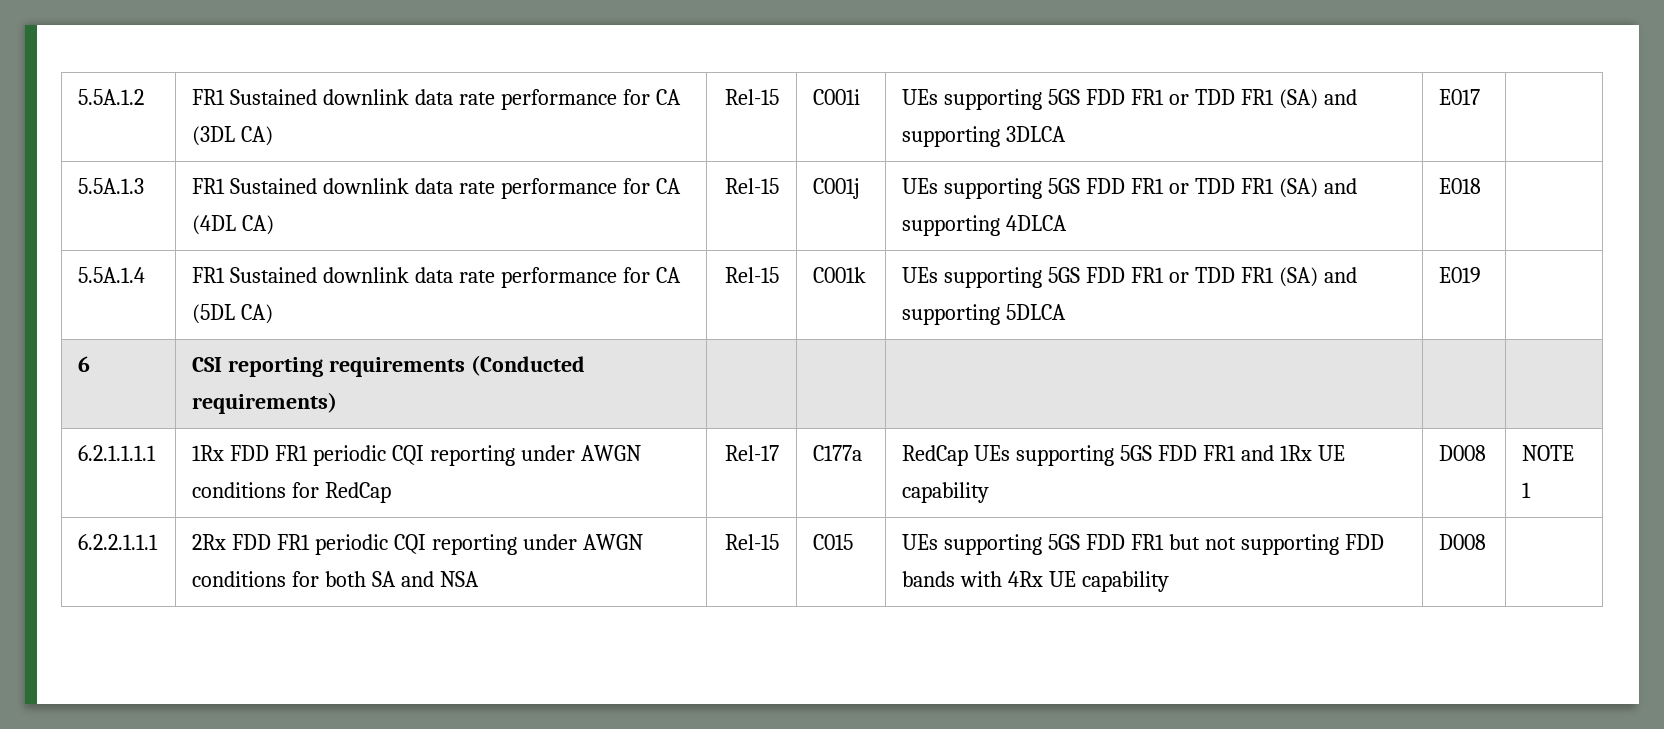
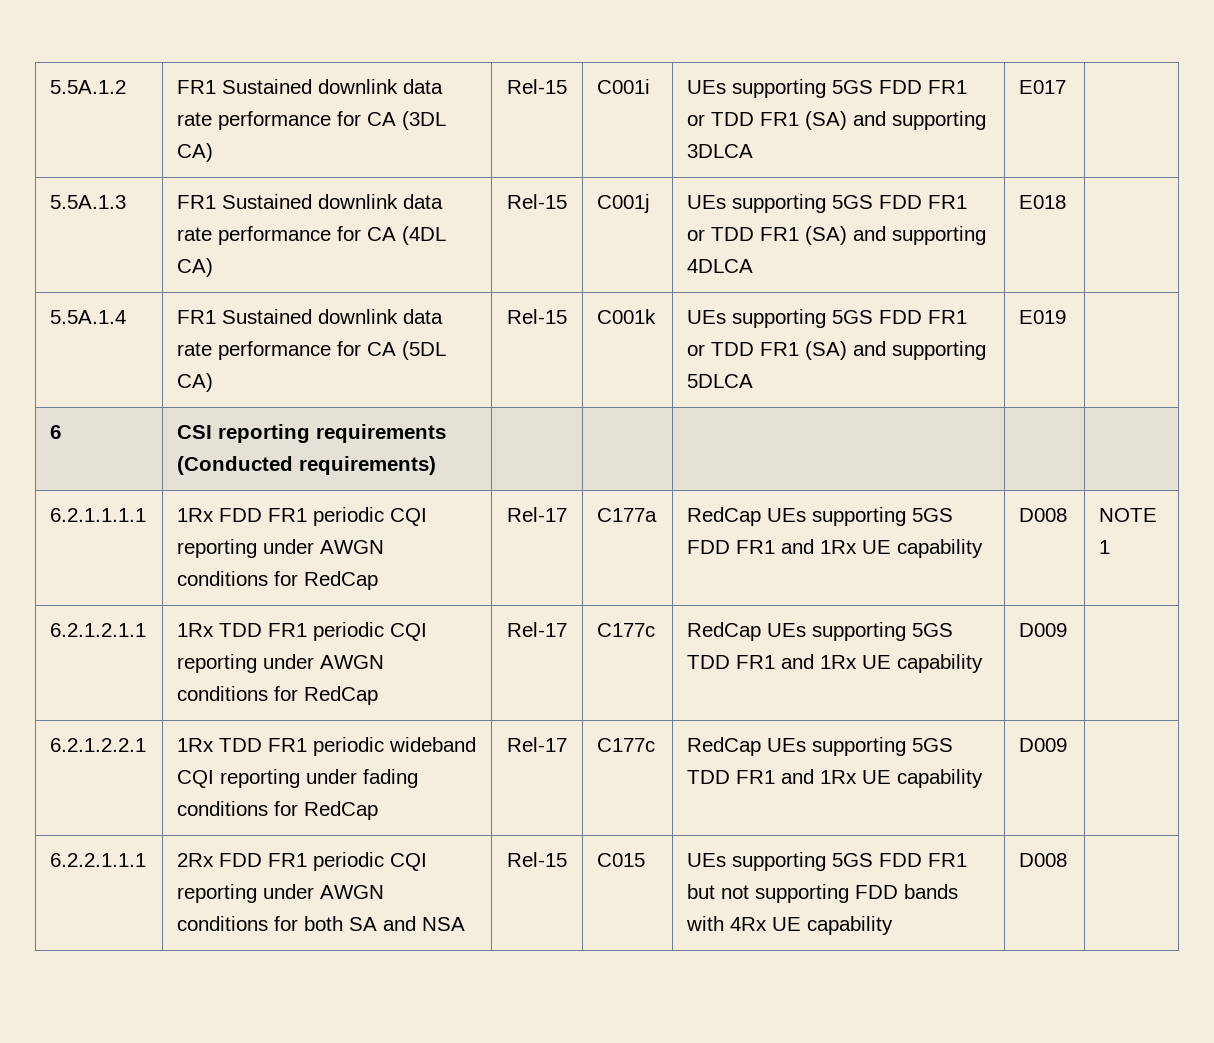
(1532, 490) none -> [50,623,147,637] [177,622,428,641] [177,654,385,673] [177,686,379,705] [507,622,567,637] [597,623,656,637] [687,622,954,641] [687,654,984,673] [1019,623,1068,637] [50,738,147,752] [177,737,477,756] [177,769,419,788] [177,801,379,820] [507,737,567,752] [597,738,656,752] [687,737,954,756] [687,769,984,788] [1019,738,1068,752] // 6.2.1.2.1.1 | 1Rx TDD FR1 periodic CQI reporting under AWGN conditions for RedCap | Rel-17 | C177c | RedCap UEs supporting 5GS TDD FR1 and 1Rx UE capability | D009 | // 6.2.1.2.2.1 | 1Rx TDD FR1 periodic wideband CQI reporting under fading conditions for RedCap | Rel-17 | C177c | RedCap UEs supporting 5GS TDD FR1 and 1Rx UE capability | D009 |

